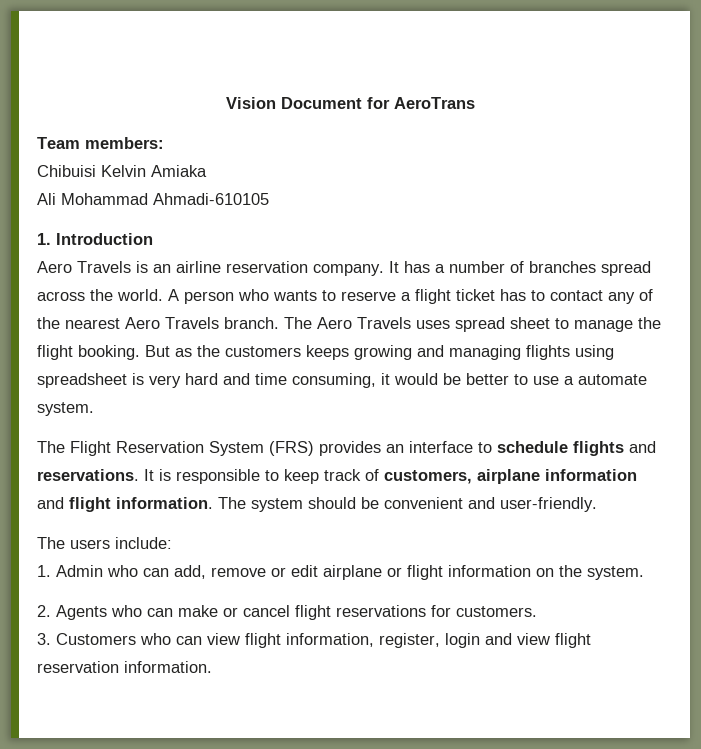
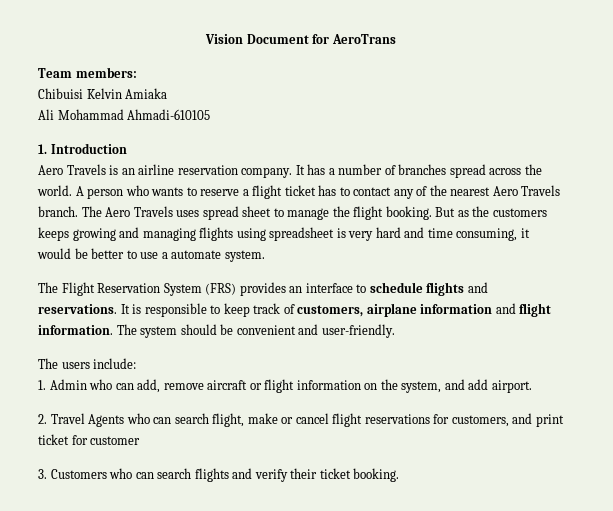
[271,565,382,580] or edit airplane -> [207,380,248,390] aircraft
[587,566,644,580] system. -> [401,379,532,393] system, and add airport.
(51, 611) none -> [50,413,85,424] Travel
(173, 612) none -> [174,413,245,427] search flight,
[456,606,537,617] [37,633,591,648] [37,661,212,673] customers. // 3. Customers who can view flight information, register, login and view flight reservation information. -> [451,413,564,427] [38,434,141,445] [38,468,400,482] customers, and print ticket for customer // 3. Customers who can search flights and verify their ticket booking.

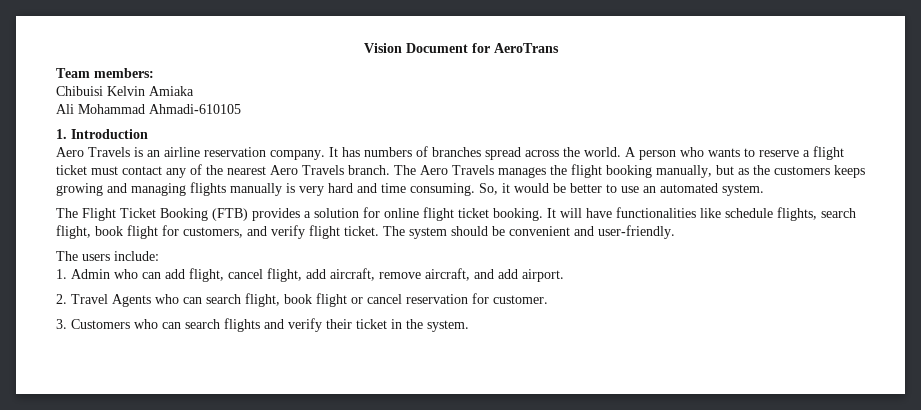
[328,164,383,175] a number -> [364,147,412,157] numbers
[318,185,350,196] has to -> [91,166,118,175] must
[176,206,456,220] uses spread sheet to manage the flight booking. But -> [498,164,734,178] manages the flight booking manually, but
[236,227,335,241] using spreadsheet -> [230,183,282,196] manually
[456,228,518,241] consuming, -> [410,183,498,196] consuming. So,
[161,250,222,259] a automate -> [643,183,718,193] an automated
[97,282,488,296] [38,303,552,317] [38,325,113,335] Reservation System (FRS) provides an interface to schedule flights and reservations. It is responsible to keep track of customers, airplane information and flight information. -> [120,207,856,221] [56,225,379,239] Ticket Booking (FTB) provides a solution for online flight ticket booking. It will have functionalities like schedule flights, search flight, book flight for customers, and verify flight ticket.
[137,379,442,393] add, remove aircraft or flight information on the system, -> [165,268,470,282] add flight, cancel flight, add aircraft, remove aircraft,
[247,413,564,427] [38,434,141,445] make or cancel flight reservations for customers, and print ticket for customer -> [284,293,548,307] book flight or cancel reservation for customer.
[353,468,400,482] booking. -> [391,319,469,332] in the system.

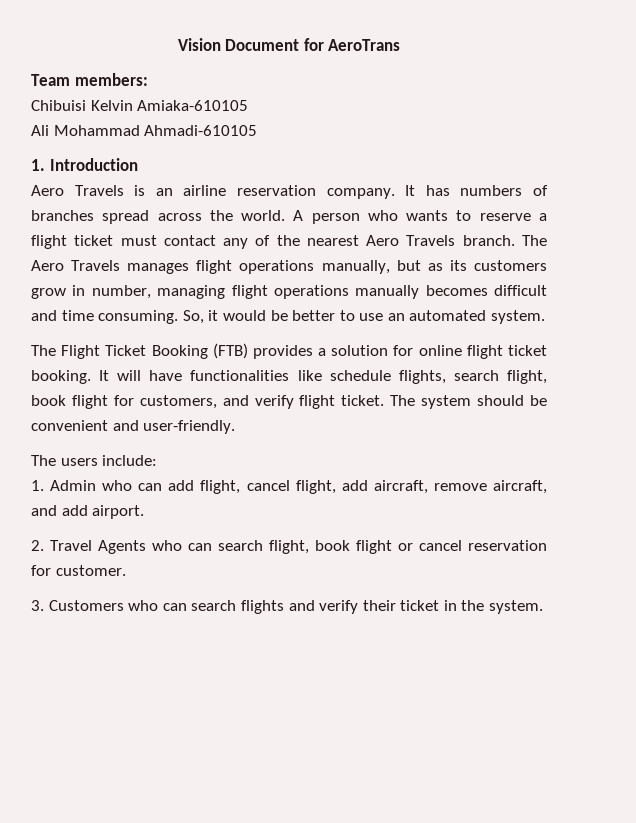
[149,86,194,96] Amiaka -> [137,100,249,111] Amiaka-610105
[550,164,865,178] [56,182,353,196] the flight booking manually, but as the customers keeps growing and managing flights manually is very hard -> [196,260,547,274] [31,285,547,299] flight operations manually, but as its customers grow in number, managing flight operations manually becomes difficult

